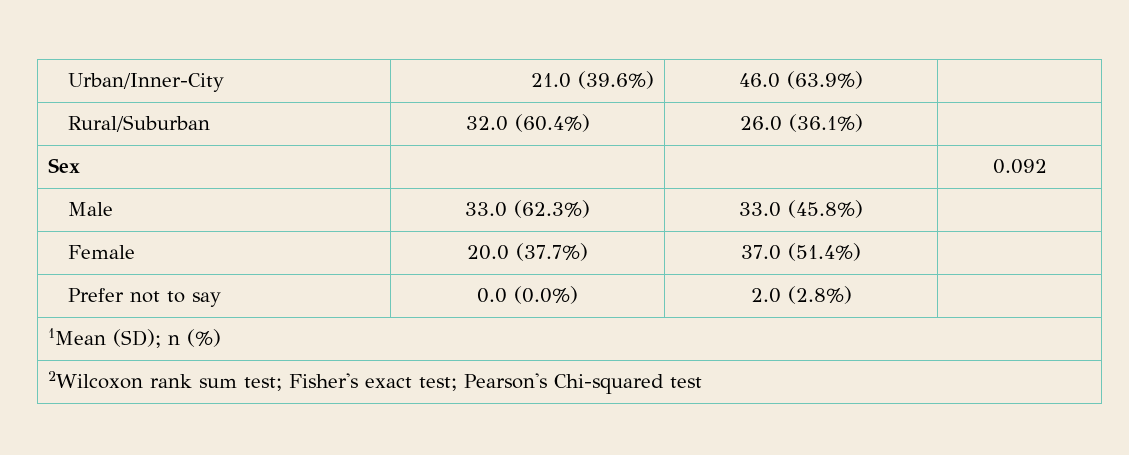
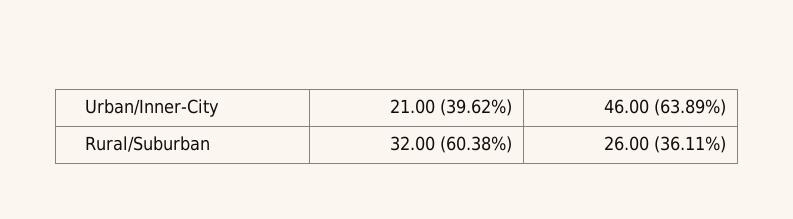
[530,71,654,89] [739,71,863,89] [67,115,210,132] [465,114,590,132] [739,114,863,132] [48,158,81,173] [992,159,1047,174] [67,202,113,216] [465,200,590,218] [739,200,863,218] [67,245,135,259] [467,243,588,261] [741,243,861,261] [67,288,221,307] [477,286,578,304] [750,286,852,304] [48,328,222,348] [48,371,703,394] 21.0 (39.6%) | 46.0 (63.9%) | // Rural/Suburban | 32.0 (60.4%) | 26.0 (36.1%) | // Sex | | | 0.092 // Male | 33.0 (62.3%) | 33.0 (45.8%) | // Female | 20.0 (37.7%) | 37.0 (51.4%) | // Prefer not to say | 0.0 (0.0%) | 2.0 (2.8%) | // 1Mean (SD); n (%) // 2Wilcoxon rank sum test; Fisher's exact test; Pearson's Chi-squared test -> [390,99,513,116] [604,99,727,116] [84,136,210,152] [390,136,513,153] [604,136,727,153] 21.00 (39.62%) | 46.00 (63.89%) // Rural/Suburban | 32.00 (60.38%) | 26.00 (36.11%)

